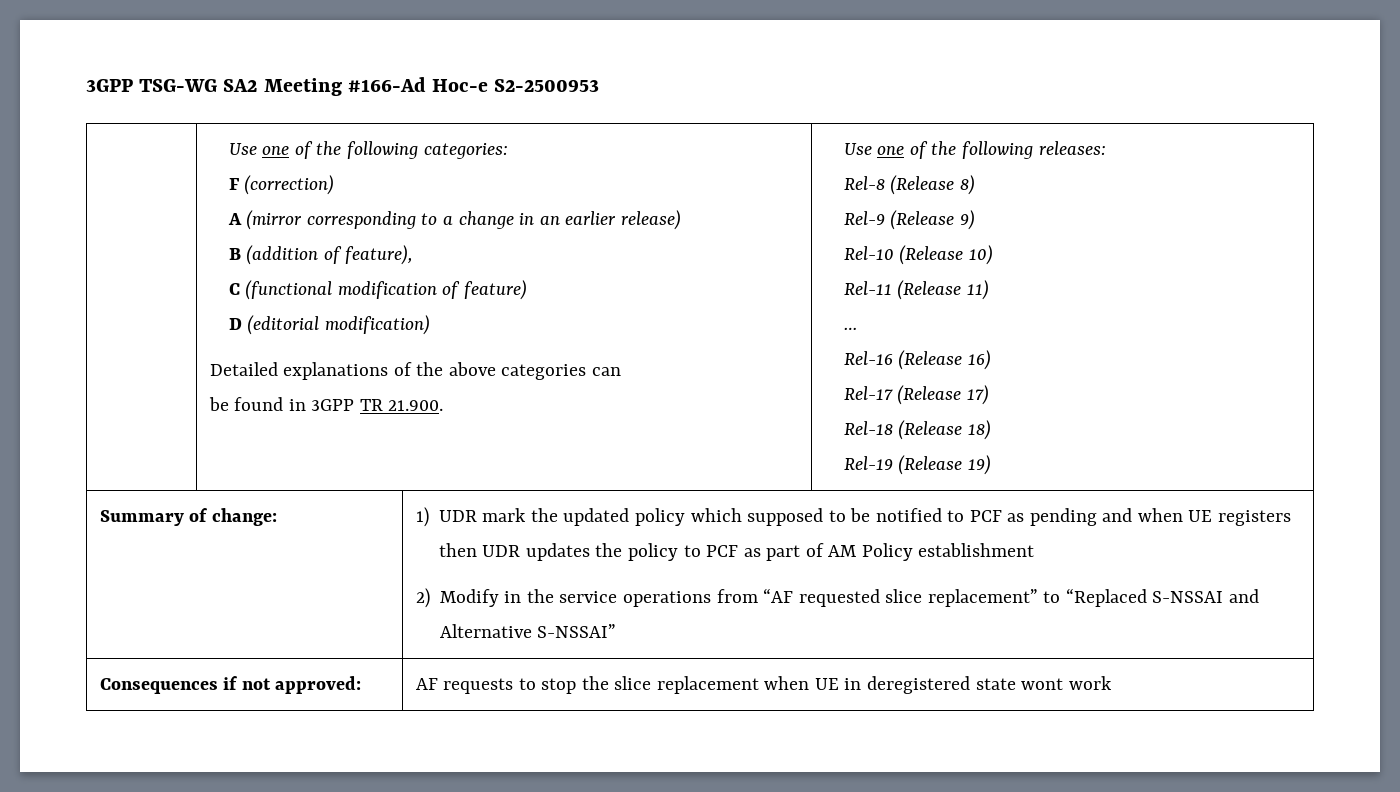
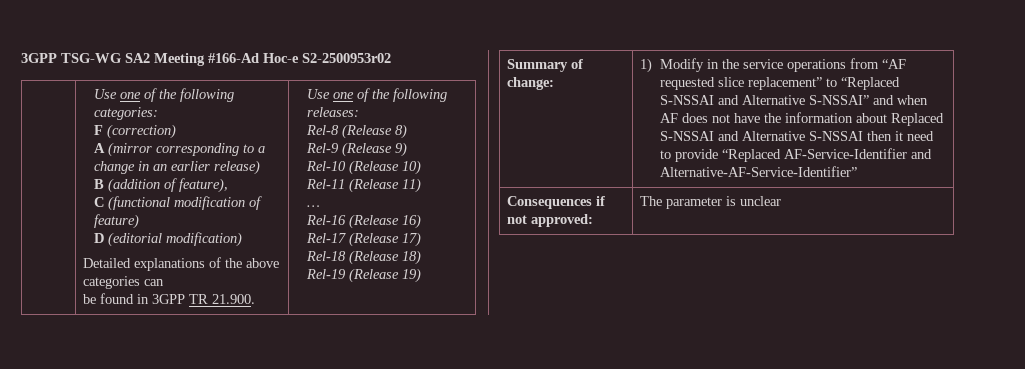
[494,79,600,92] S2-2500953 -> [302,53,391,63] S2-2500953r02
[438,508,1291,526] [438,543,1035,561] [415,588,430,608] UDR mark the updated policy which supposed to be notified to PCF as pending and when UE registers then UDR updates the policy to PCF as part of AM Policy establishment // 2) -> (653, 65) none
[99,676,362,694] [415,676,1112,694] // Consequences if not approved: | AF requests to stop the slice replacement when UE in deregistered state wont work -> [872,95,928,105] [659,112,944,126] [659,131,934,141] [659,148,932,162] [659,166,857,177] [507,196,606,209] [507,214,594,227] [640,196,782,209] and when AF does not have the information about Replaced S-NSSAI and Alternative S-NSSAI then it need to provide “Replaced AF-Service-Identifier and Alternative-AF-Service-Identifier” // Consequences if not approved: | The parameter is unclear

